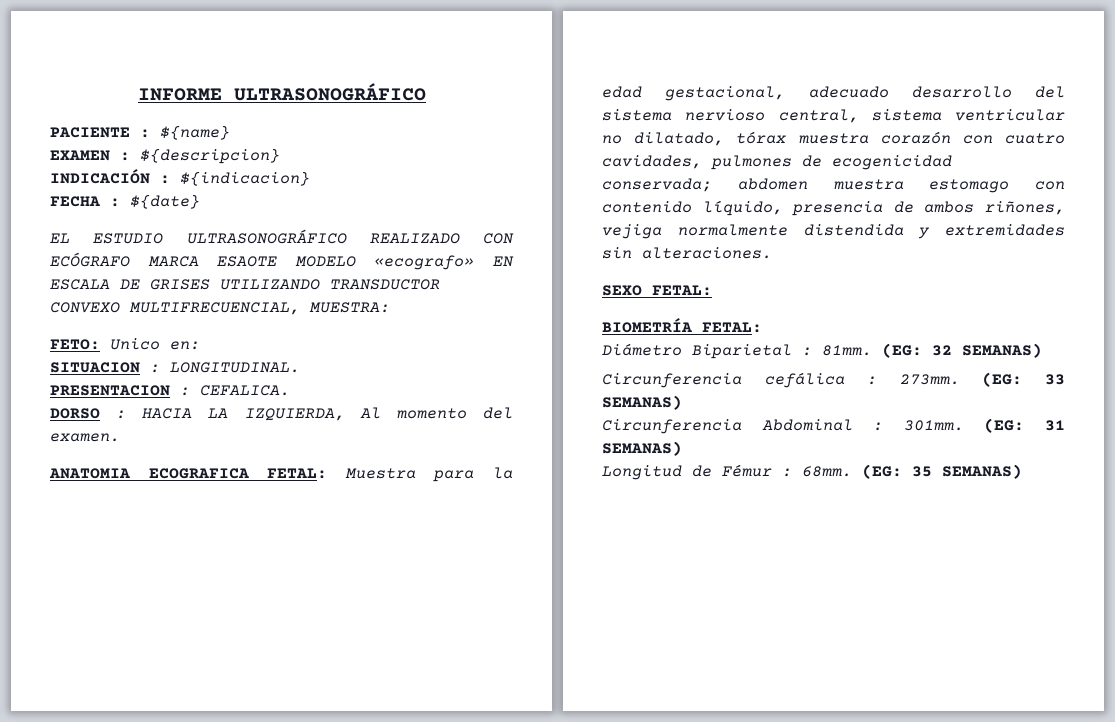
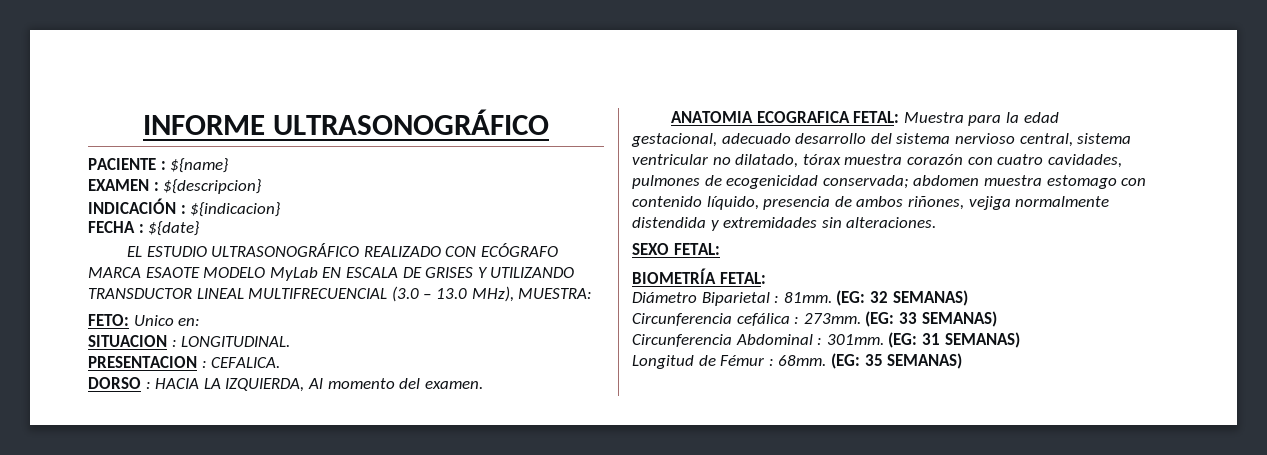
[374,255,475,270] «ecografo» -> [269,267,318,281] MyLab
(210, 284) none -> [477,267,488,278] Y
[50,302,300,315] CONVEXO MULTIFRECUENCIAL, -> [196,286,514,302] LINEAL MULTIFRECUENCIAL (3.0 – 13.0 MHz),

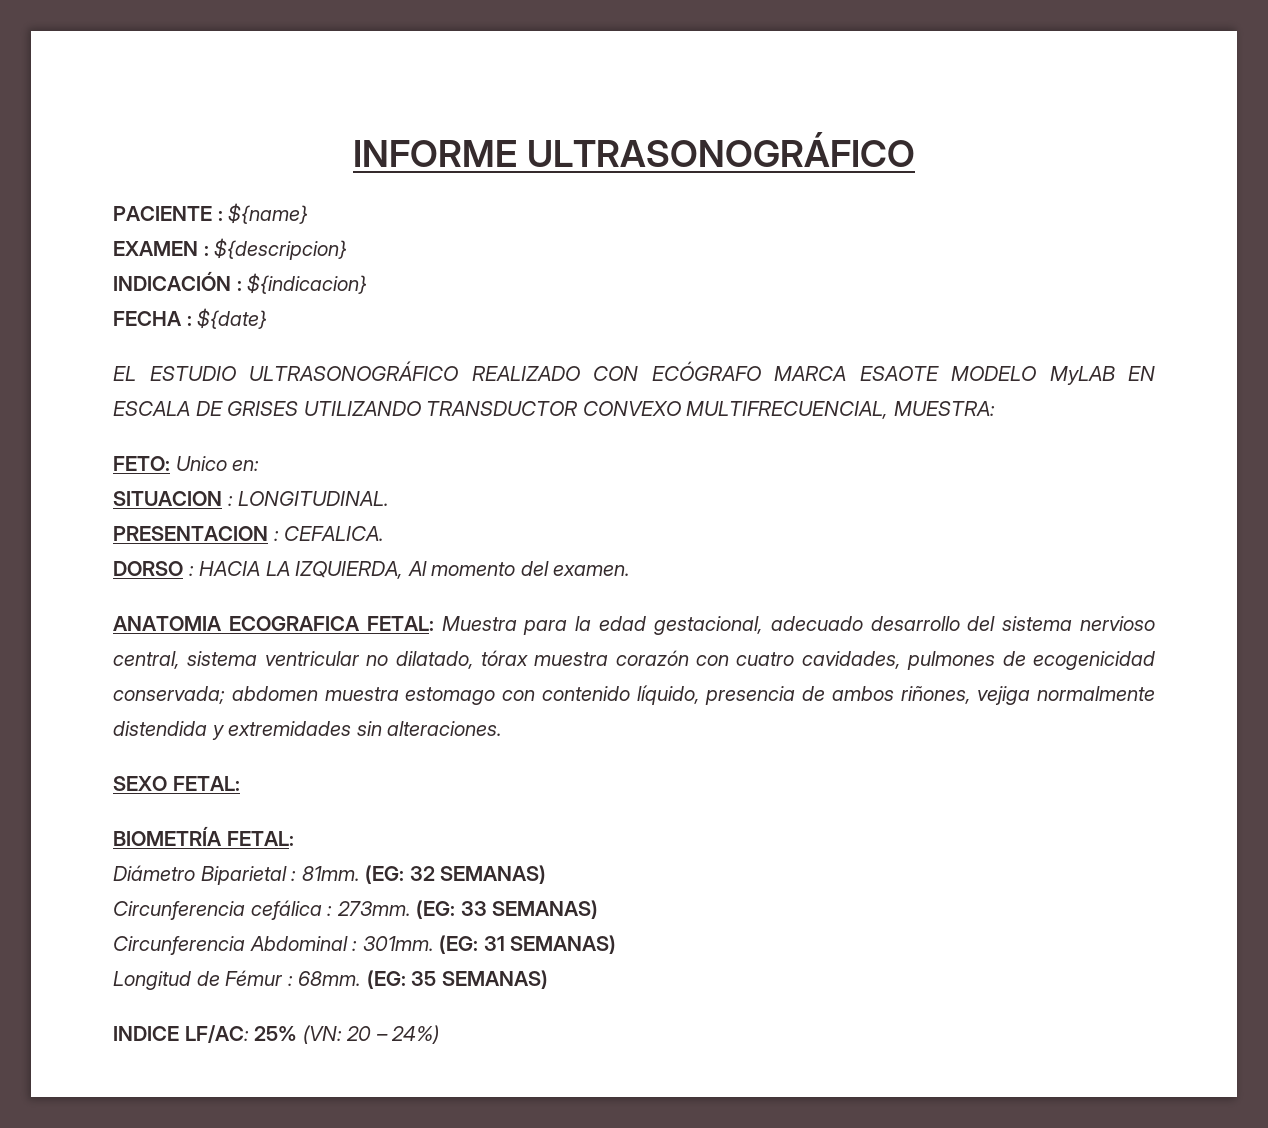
[269,267,318,281] MyLab -> [1049,366,1115,385] MyLAB
[477,267,488,278] Y -> (299, 408) none
[196,286,514,302] LINEAL MULTIFRECUENCIAL (3.0 – 13.0 MHz), -> [582,401,889,419] CONVEXO MULTIFRECUENCIAL,
(963, 361) none -> [113,1025,440,1044] // INDICE LF/AC: 25% (VN: 20 – 24%)

